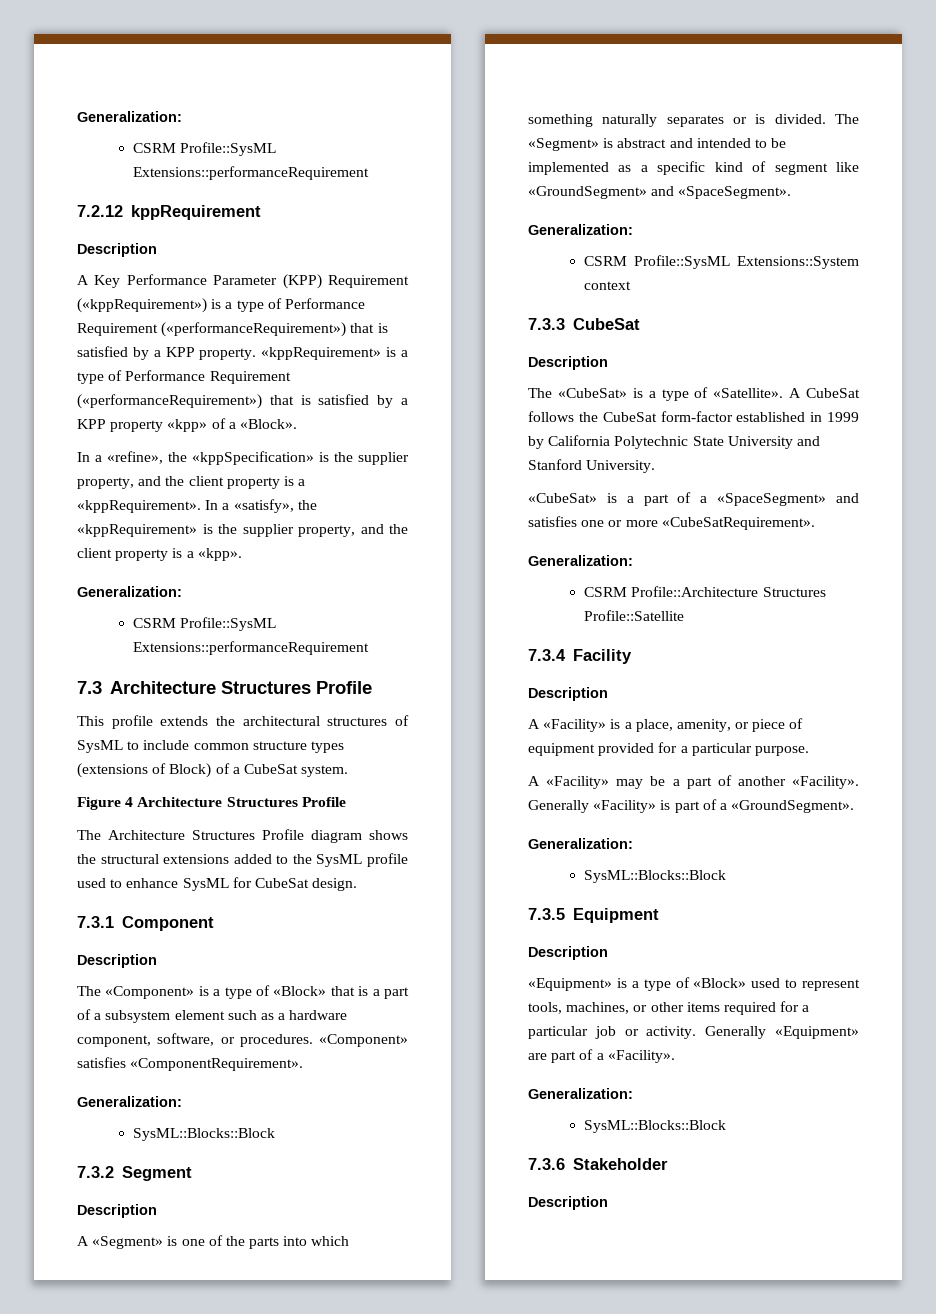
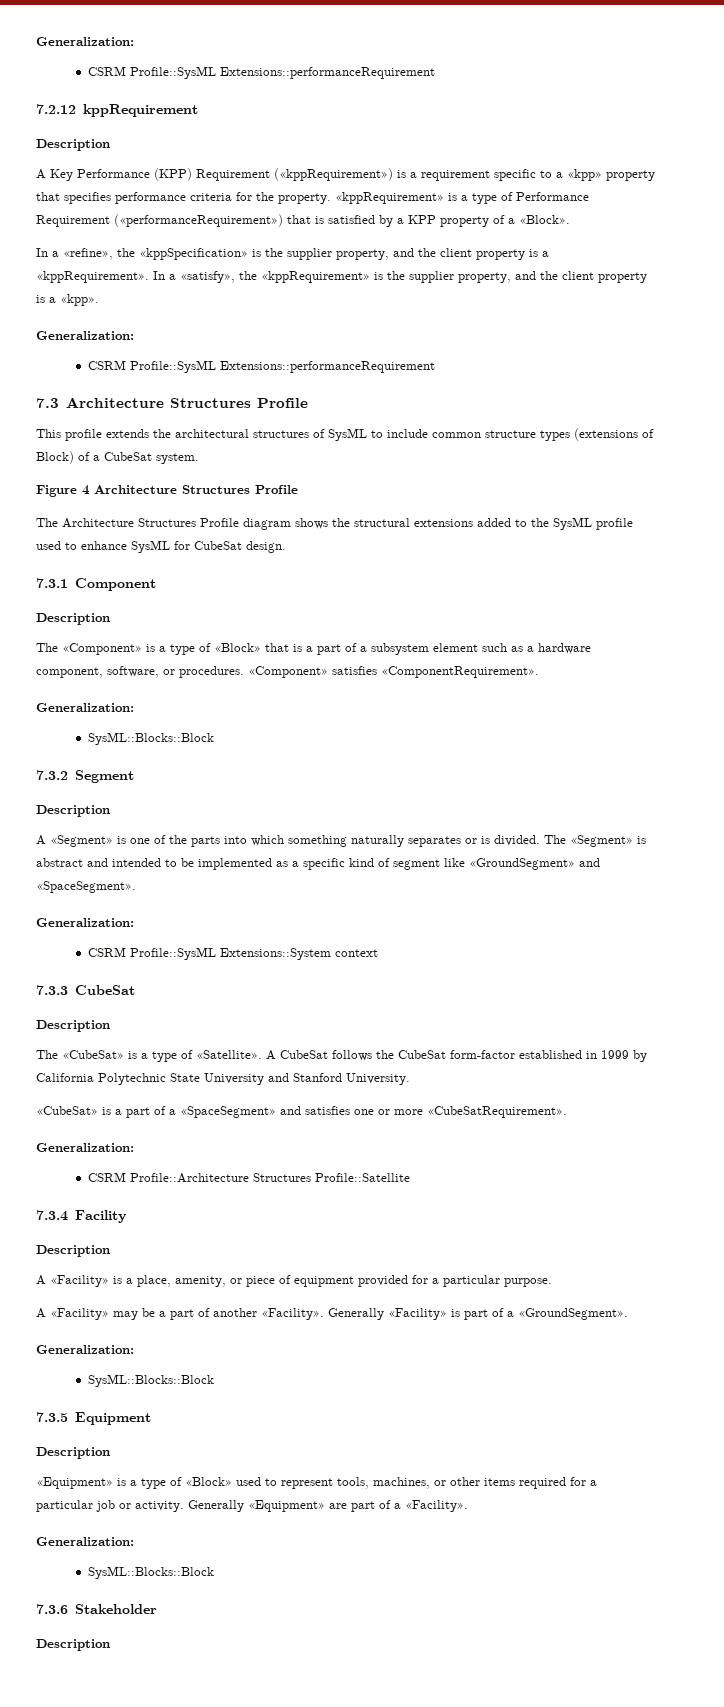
[213,275,278,285] Parameter -> (150, 173) none
[236,298,365,312] [77,322,388,337] [77,346,195,360] type of Performance Requirement («performanceRequirement») that is satisfied by a KPP -> [421,169,655,181] [36,192,274,204] requirement specific to a «kpp» property that specifies performance criteria for the
[167,419,208,432] «kpp» -> (489, 221) none

